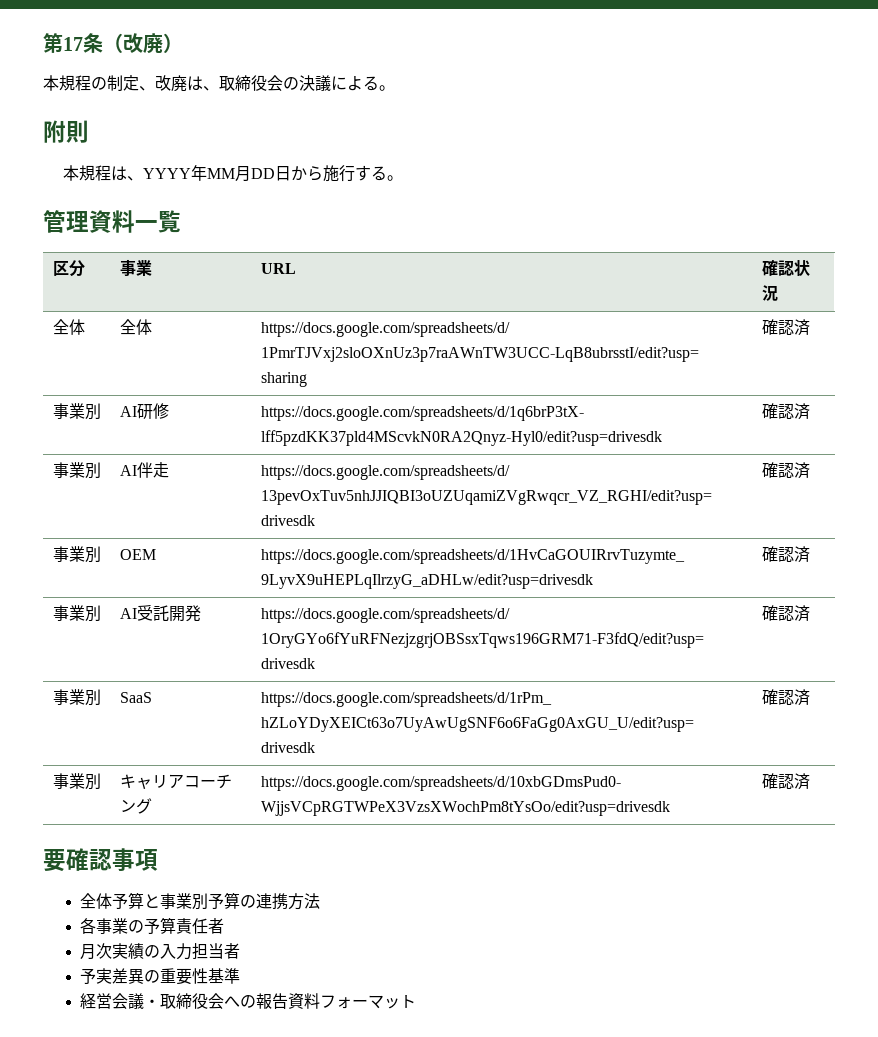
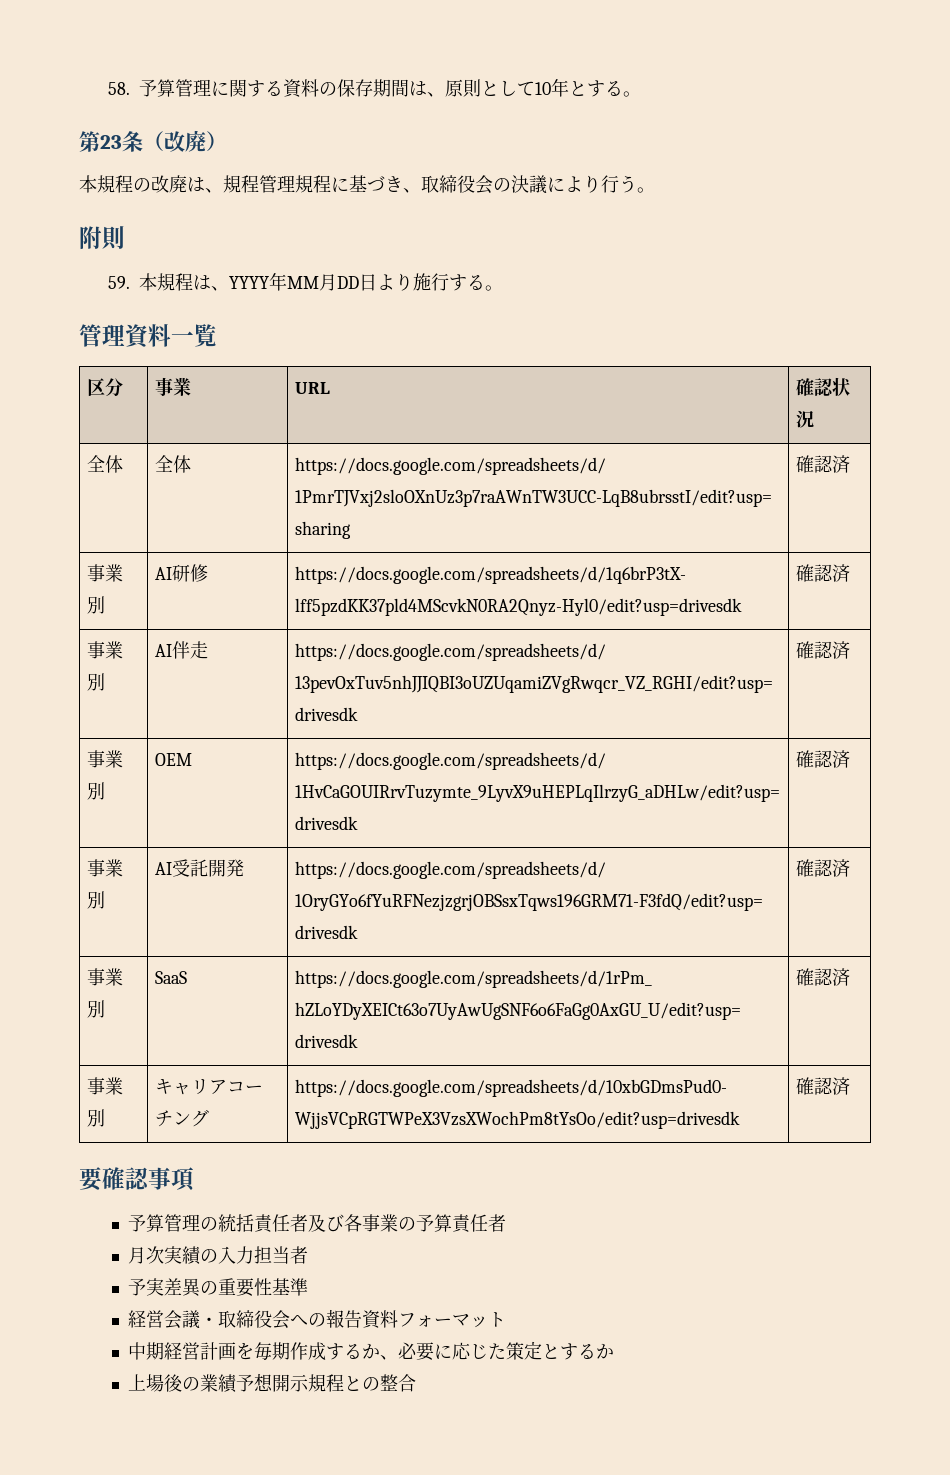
[43,33,83,53] 第17 -> [108,78,642,98] [79,131,122,152] 58.予算管理に関する資料の保存期間は、原則として10年とする。 // 第23
[107,75,155,91] 制定、 -> (151, 185) none
(219, 88) none -> [223,175,421,193] 規程管理規程に基づき、
[363,76,379,91] る -> [583,175,637,193] り行う
(89, 131) none -> [108,276,131,289] 59.
[290,166,323,181] から -> [377,273,414,291] より
[80,892,321,910] 全体予算と事業別予算の連携方法 // -> [128,1214,345,1233] 予算管理の統括責任者及び
(417, 1001) none -> [128,1341,615,1361] [128,1373,417,1393] // 中期経営計画を毎期作成するか、必要に応じた策定とするか // 上場後の業績予想開示規程との整合

